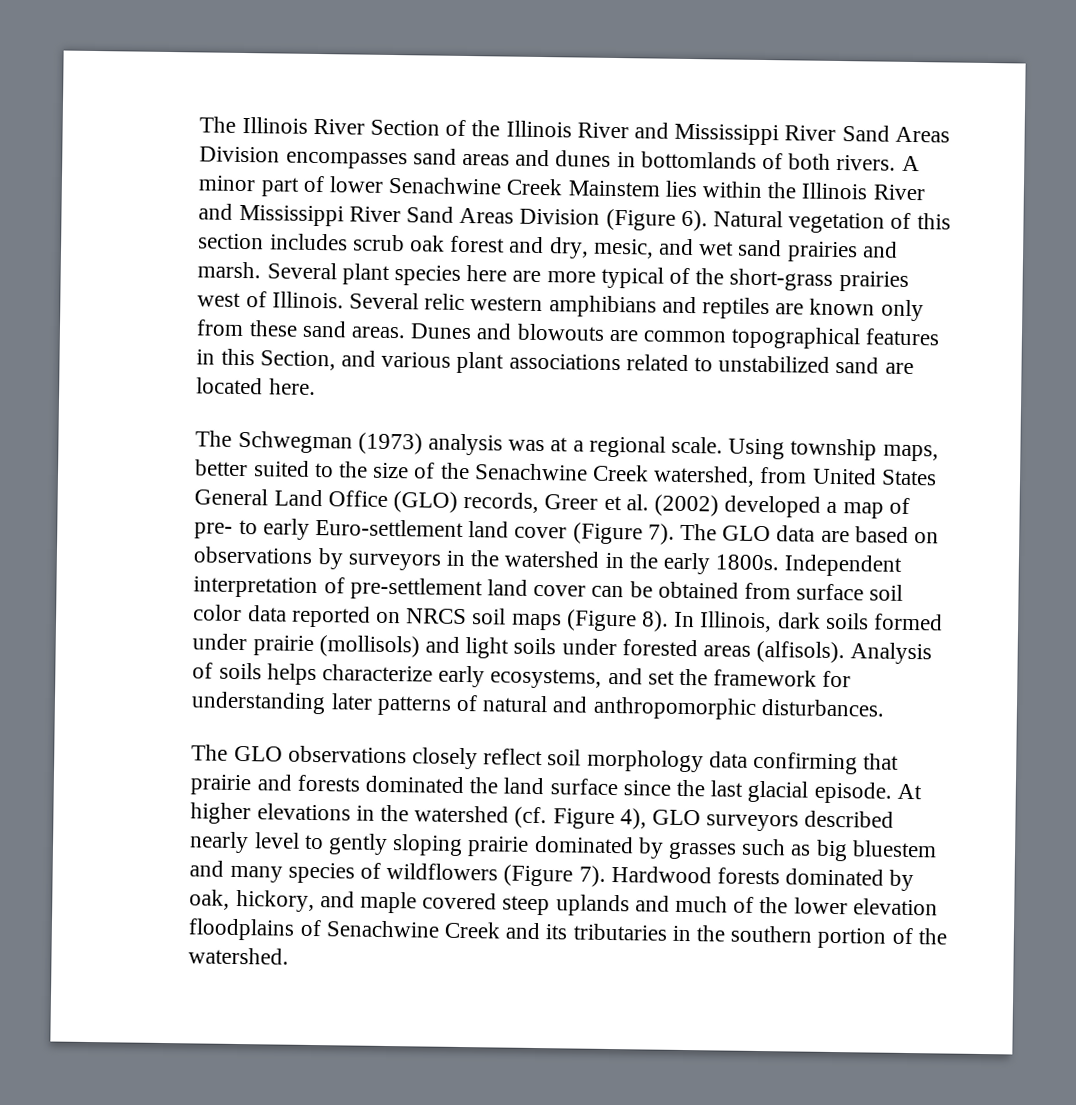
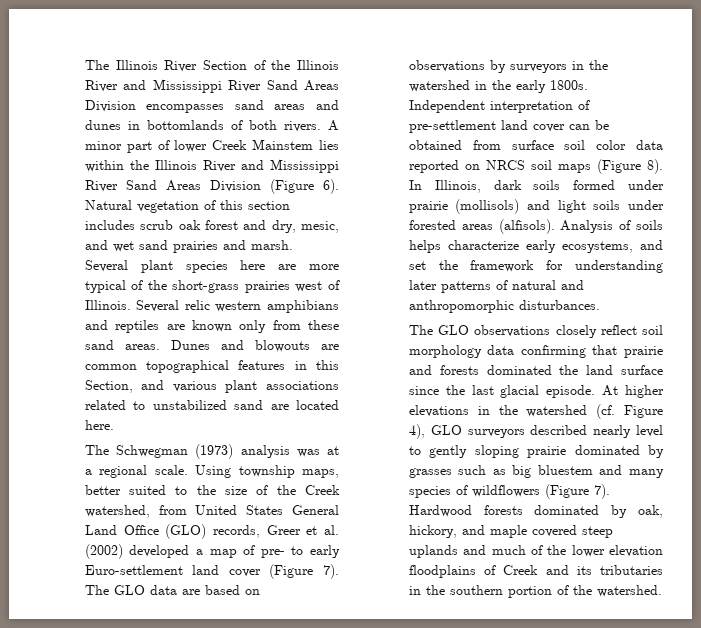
[388,176,503,195] Senachwine -> (208, 146) none
[473,463,588,481] Senachwine -> (296, 490) none
[325,920,440,938] Senachwine -> (497, 570) none

